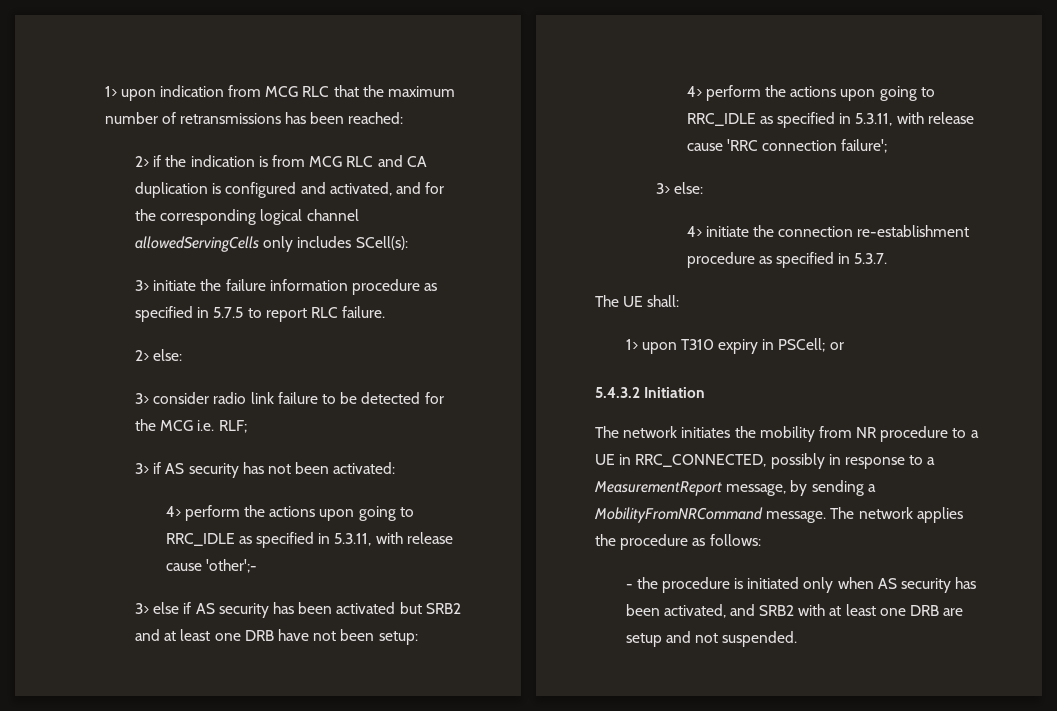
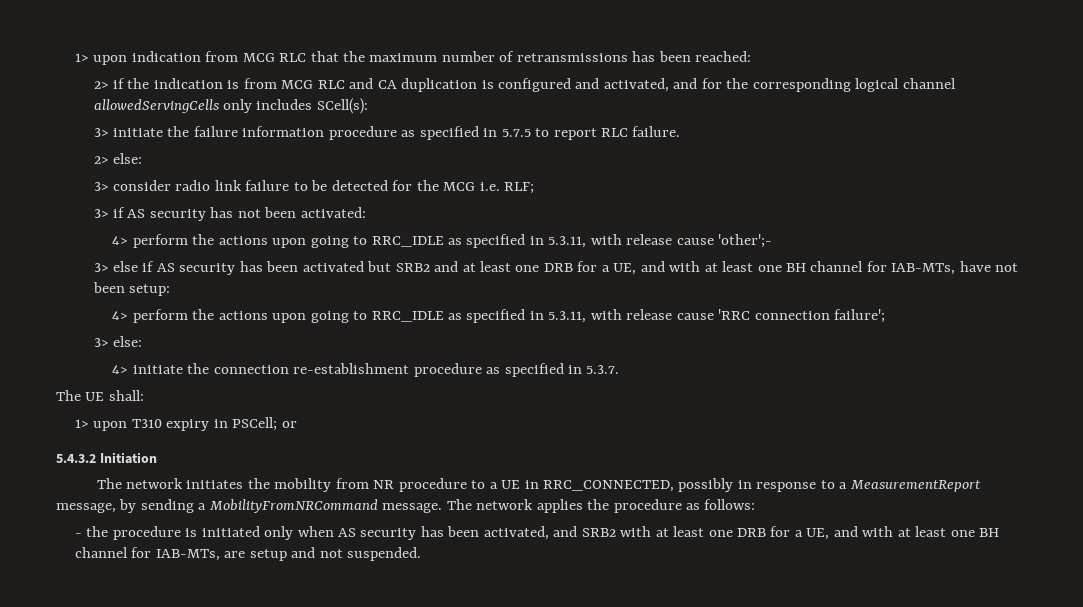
(274, 635) none -> [577,261,956,275] for a UE, and with at least one BH channel for IAB-MTs,
(940, 610) none -> [770,526,1000,540] [74,547,220,561] for a UE, and with at least one BH channel for IAB-MTs,

